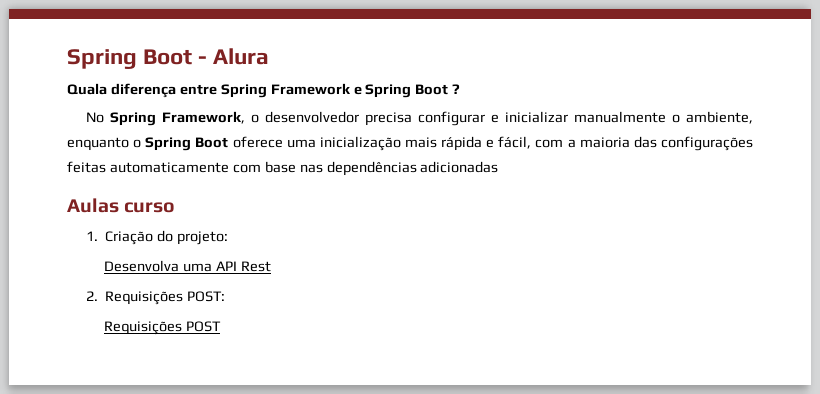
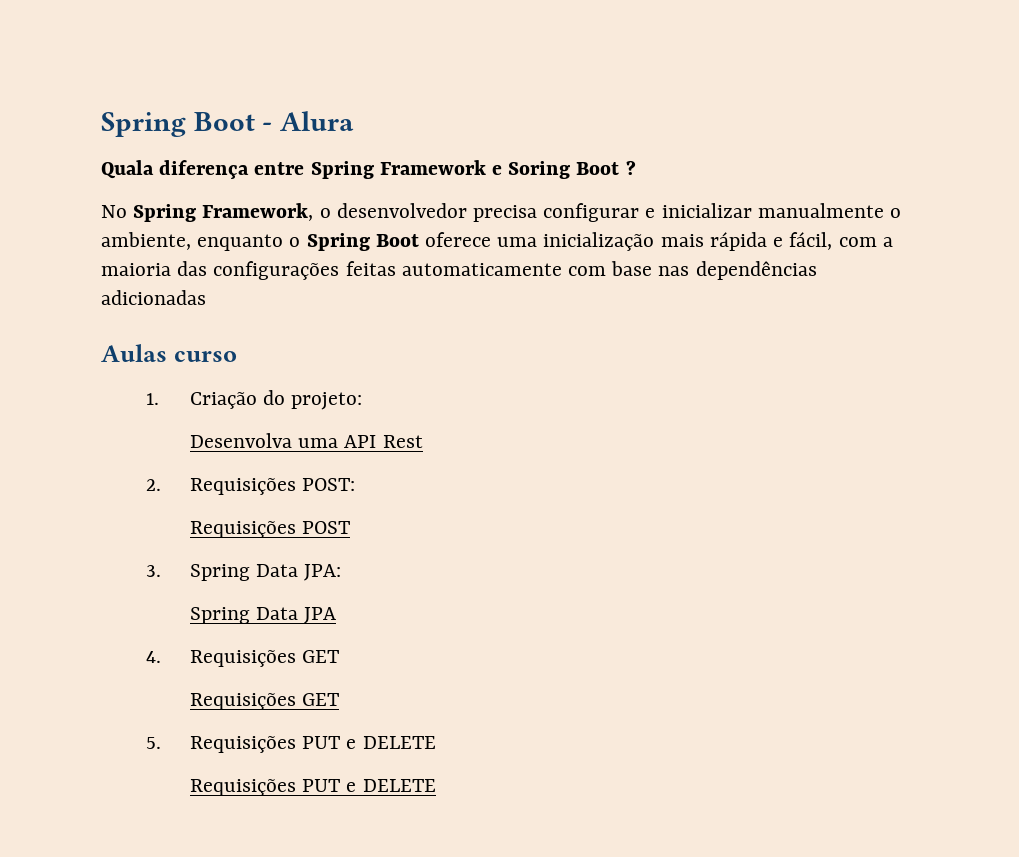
[365,84,412,98] Spring -> [508,161,571,179] Soring
(221, 326) none -> [145,564,342,581] [190,607,337,624] [145,650,340,667] [190,693,340,710] [145,736,436,753] [190,779,436,796] // 3. Spring Data JPA: // Spring Data JPA // 4. Requisições GET // Requisições GET // 5. Requisições PUT e DELETE // Requisições PUT e DELETE

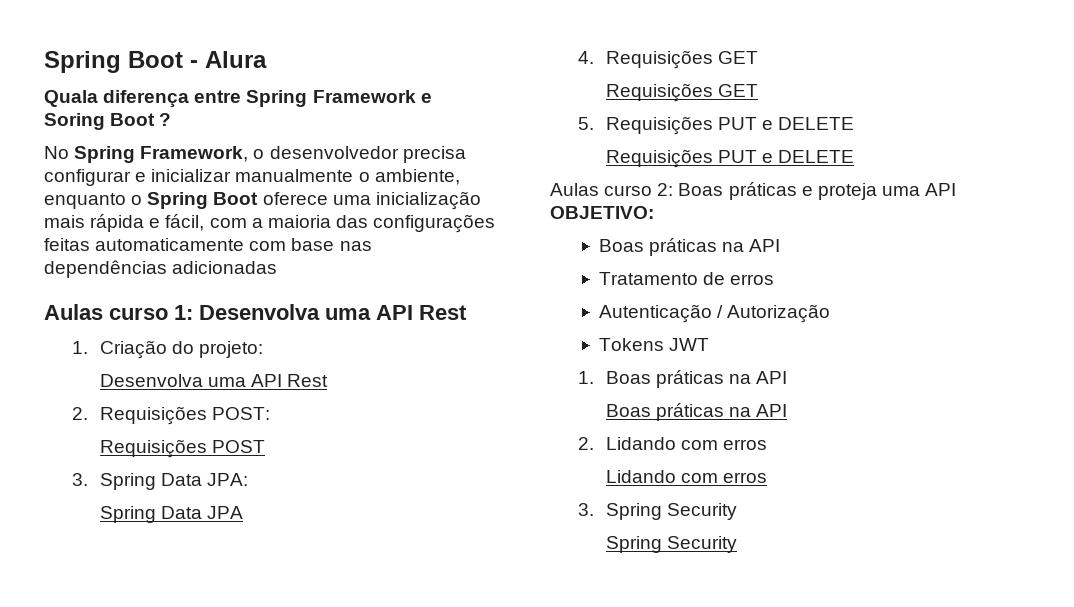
(237, 356) none -> [174,304,467,320] 1: Desenvolva uma API Rest
(436, 785) none -> [550,182,957,200] [550,206,654,219] [598,238,781,256] [598,272,775,285] [598,304,831,323] [598,338,709,351] [577,370,788,388] [605,403,788,421] [577,437,767,450] [605,470,767,483] [577,503,737,520] [605,536,737,553] // Aulas curso 2: Boas práticas e proteja uma API OBJETIVO: // Boas práticas na API // Tratamento de erros // Autenticação / Autorização // Tokens JWT // 1. Boas práticas na API // Boas práticas na API // 2. Lidando com erros // Lidando com erros // 3. Spring Security // Spring Security

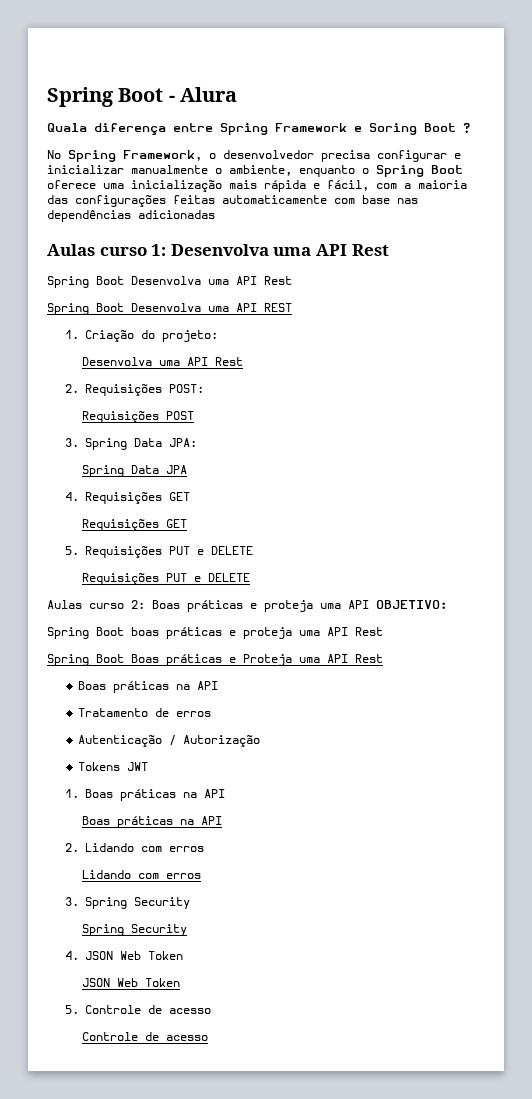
(467, 312) none -> [47,276,292,288] [47,303,292,315] // Spring Boot Desenvolva uma API Rest // Spring Boot Desenvolva uma API REST
(654, 212) none -> [47,627,383,639] [47,654,383,666] // Spring Boot boas práticas e proteja uma API Rest // Spring Boot Boas práticas e Proteja uma API Rest
(737, 544) none -> [64,951,183,960] [82,978,181,987] [64,1005,211,1014] [82,1032,209,1041] // 4. JSON Web Token // JSON Web Token // 5. Controle de acesso // Controle de acesso

